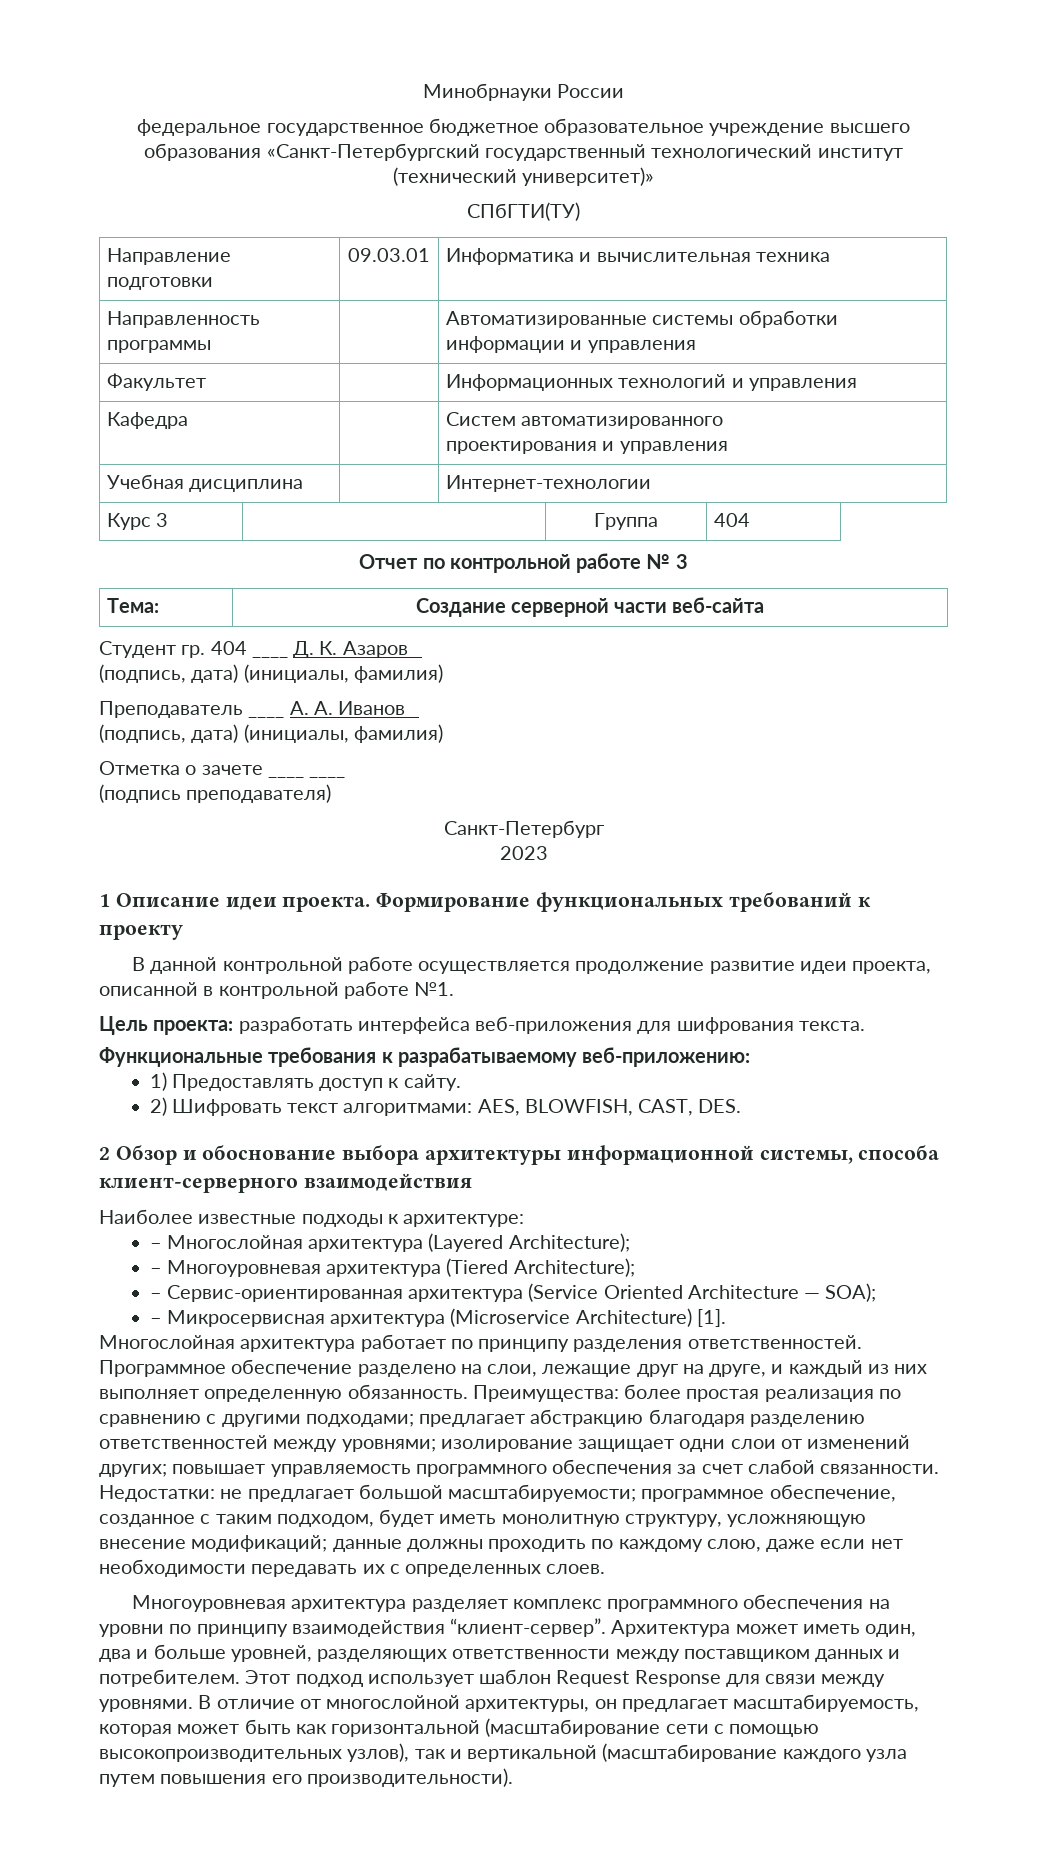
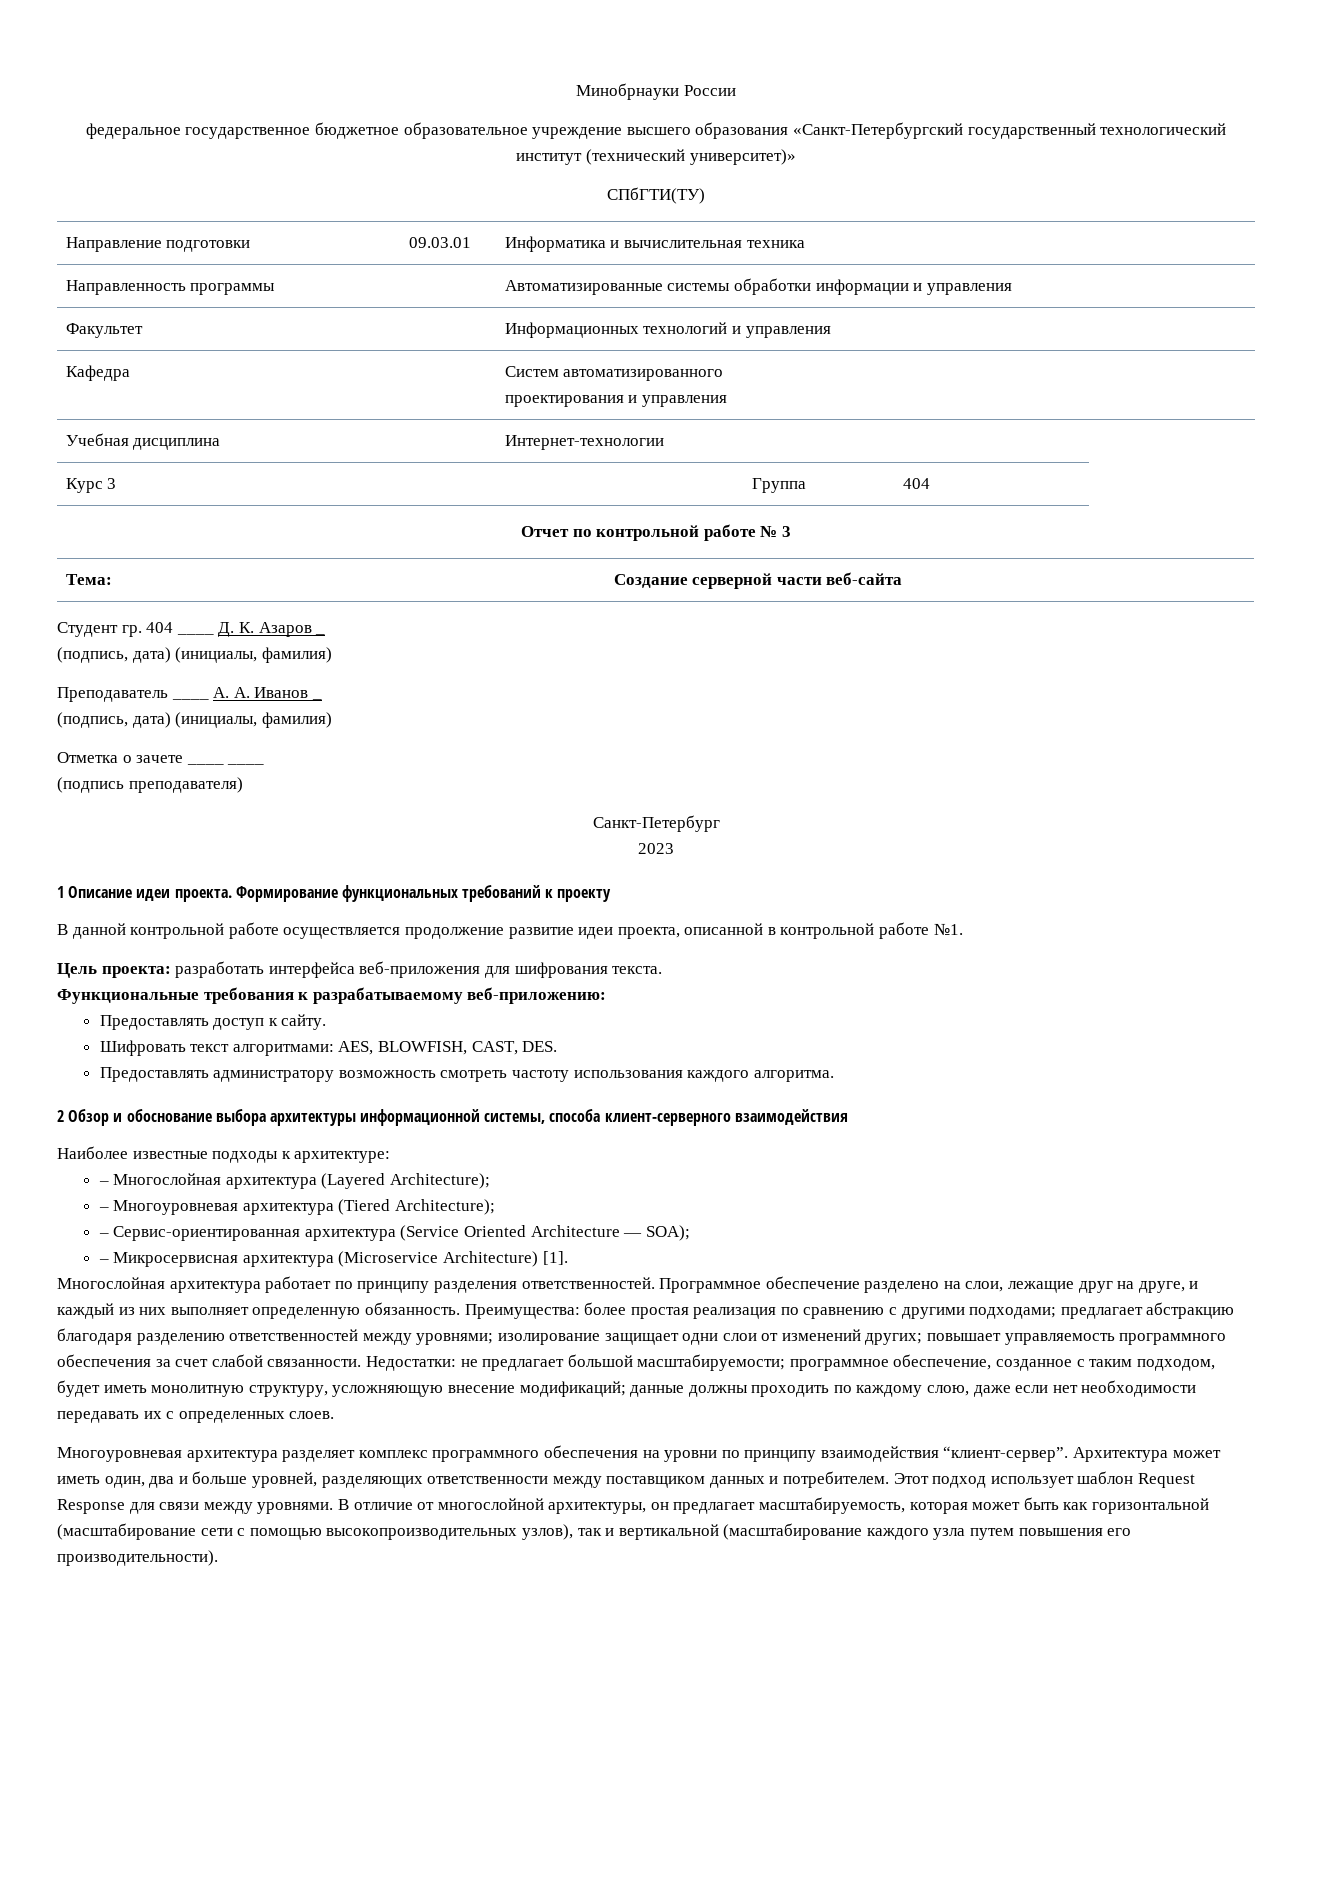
[149,1072,167,1091] 1) -> (607, 995) none
[149,1097,167,1116] 2) -> (327, 1022) none
(742, 1106) none -> [99,1067,834,1082] // Предоставлять администратору возможность смотреть частоту использования каждого алгоритма.

